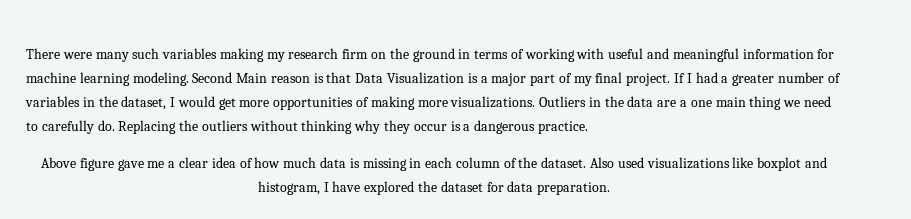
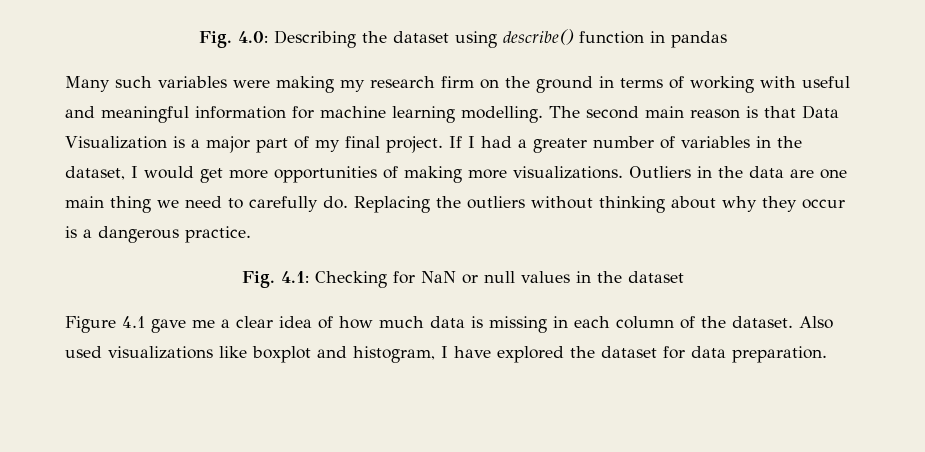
[26,48,129,62] There were many -> [198,29,727,48] [65,76,110,92] Fig. 4.0: Describing the dataset using describe() function in pandas // Many
(218, 53) none -> [233,80,270,88] were
[132,72,268,86] modeling. Second Main -> [461,106,684,123] modelling. The second main
[680,100,688,107] a -> (814, 173) none
(353, 127) none -> [671,196,716,209] about
[41,157,114,171] Above figure -> [241,271,684,288] [65,316,145,333] Fig. 4.1: Checking for NaN or null values in the dataset // Figure 4.1

